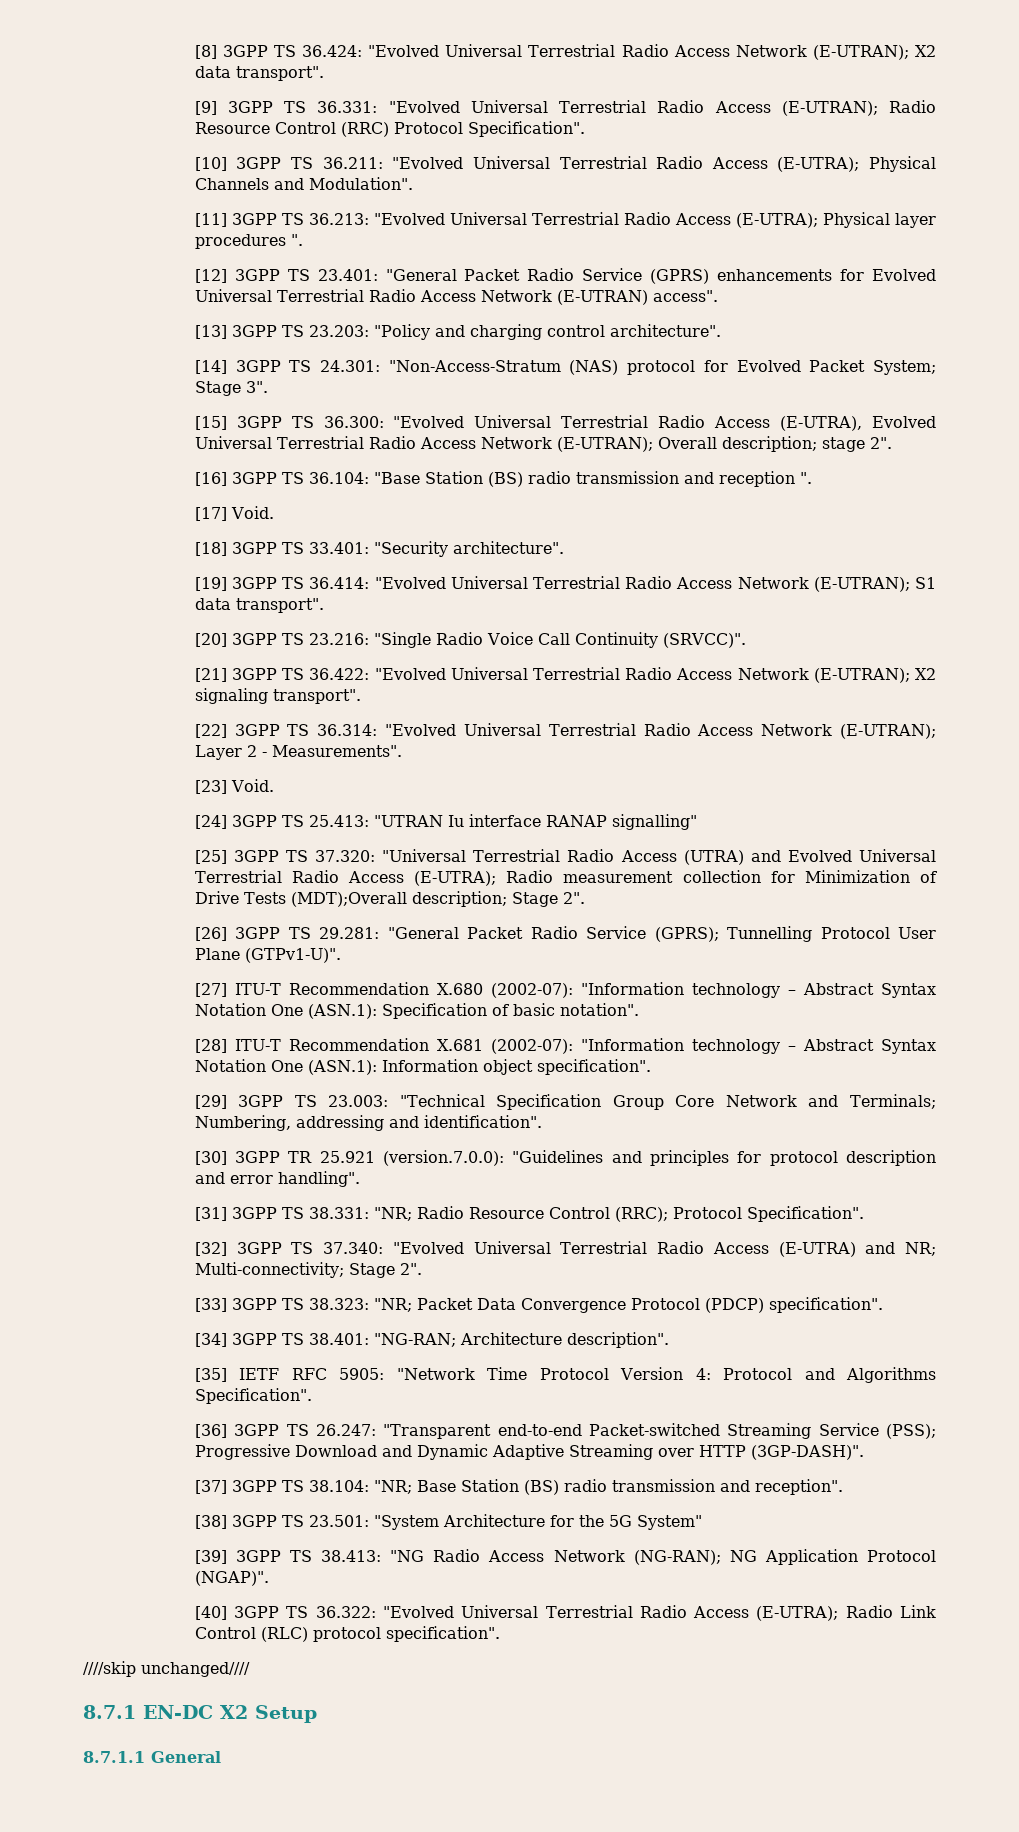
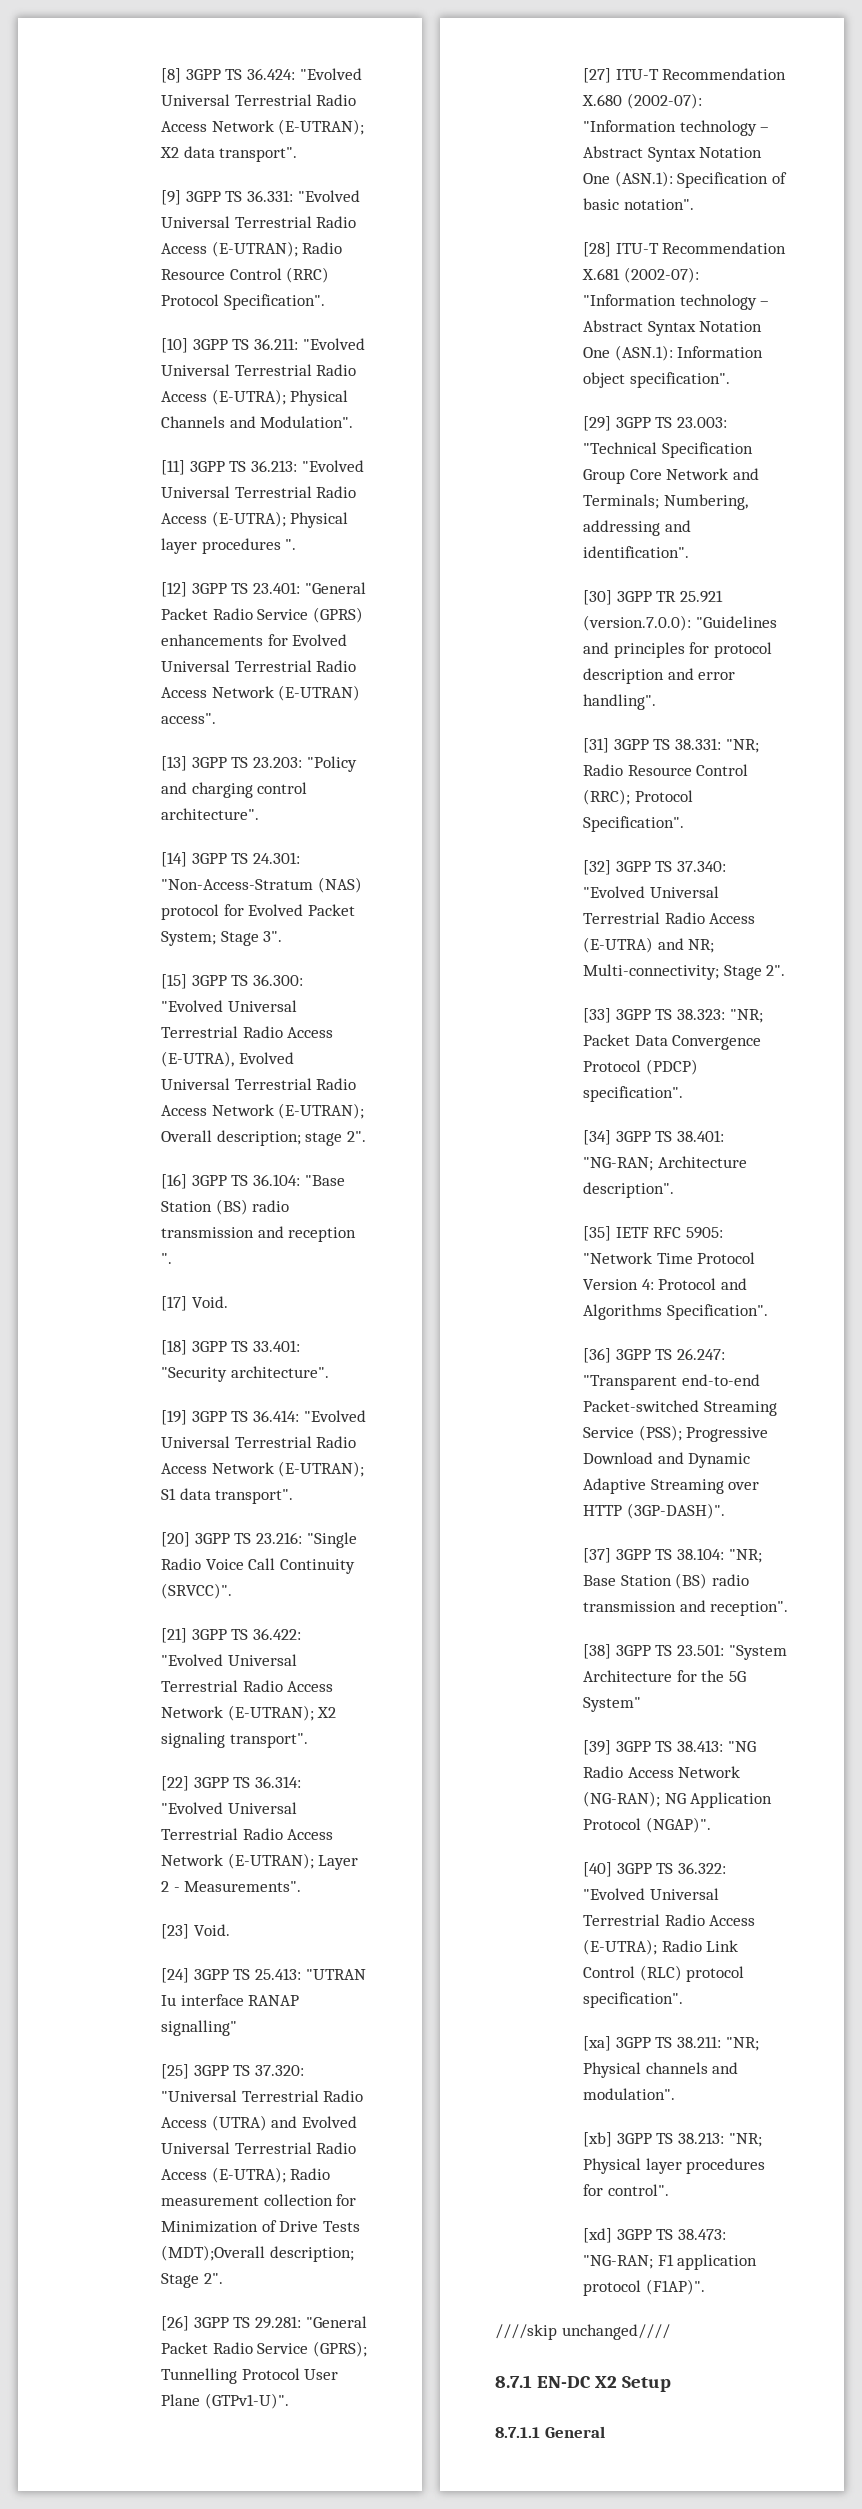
(500, 1634) none -> [583,2036,759,2051] [583,2062,739,2078] [583,2088,676,2100] [583,2132,762,2147] [583,2158,766,2174] [583,2184,669,2196] [583,2228,726,2243] [583,2254,758,2270] [583,2279,705,2296] // [xa] 3GPP TS 38.211: "NR; Physical channels and modulation". // [xb] 3GPP TS 38.213: "NR; Physical layer procedures for control". // [xd] 3GPP TS 38.473: "NG-RAN; F1 application protocol (F1AP)".

